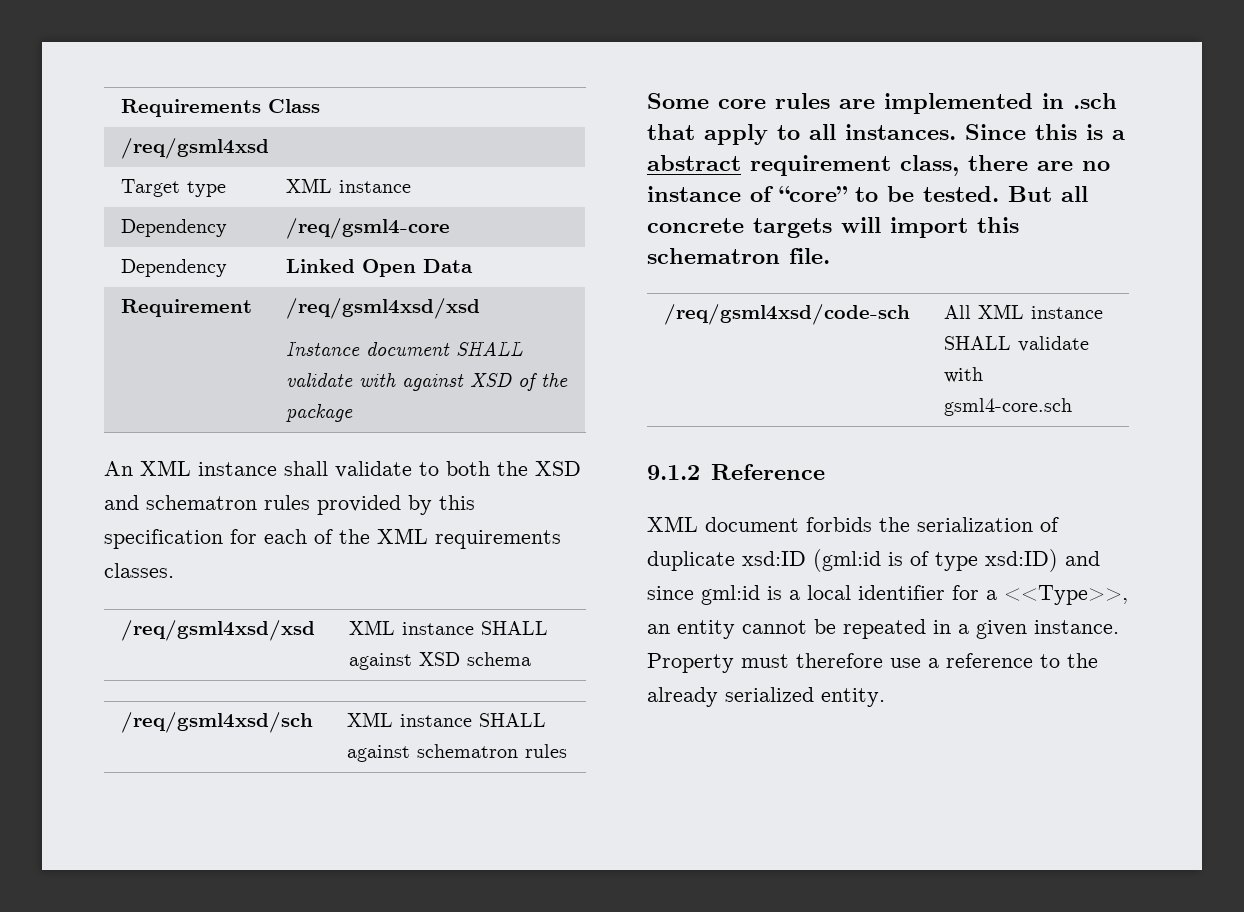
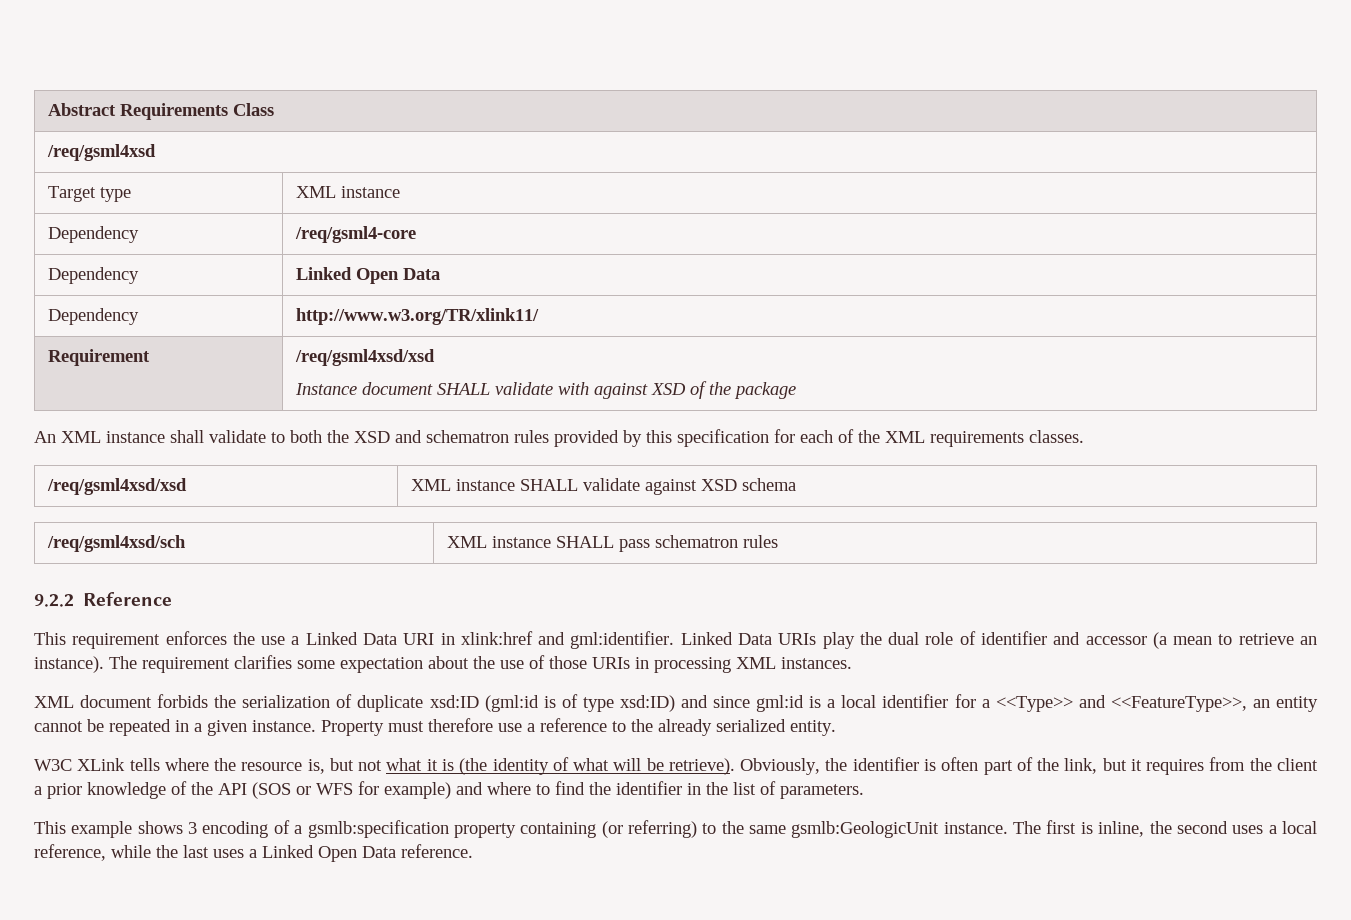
(120, 108) none -> [48,103,117,116] Abstract
(473, 266) none -> [48,308,140,325] [296,308,540,325] // Dependency | http://www.w3.org/TR/xlink11/
(548, 628) none -> [583,478,641,491] validate
[346,745,410,762] against -> [619,539,651,552] pass
[647,93,1117,114] [647,124,1125,145] [647,155,1110,176] [647,186,1088,202] [647,217,1019,238] [647,248,830,264] [663,304,910,325] [943,304,1103,319] [943,336,1089,352] [943,367,983,383] [943,398,1072,416] [647,464,825,480] Some core rules are implemented in .sch that apply to all instances. Since this is a abstract requirement class, there are no instance of “core” to be tested. But all concrete targets will import this schematron file. // /req/gsml4xsd/code-sch | All XML instance SHALL validate with gsml4-core.sch // 9.1.2 Reference -> [34,592,173,607] [34,631,1317,649] [34,655,852,673] 9.2.2 Reference // This requirement enforces the use a Linked Data URI in xlink:href and gml:identifier. Linked Data URIs play the dual role of identifier and accessor (a mean to retrieve an instance). The requirement clarifies some expectation about the use of those URIs in processing XML instances.
[1004,585,1128,605] <<Type>>, -> [995,695,1247,712] <<Type>> and <<FeatureType>>,
(885, 697) none -> [34,757,1318,775] [34,781,864,799] [34,820,1317,838] [34,844,473,862] // W3C XLink tells where the resource is, but not what it is (the identity of what will be retrieve). Obviously, the identifier is often part of the link, but it requires from the client a prior knowledge of the API (SOS or WFS for example) and where to find the identifier in the list of parameters. // This example shows 3 encoding of a gsmlb:specification property containing (or referring) to the same gsmlb:GeologicUnit instance. The first is inline, the second uses a local reference, while the last uses a Linked Open Data reference.

